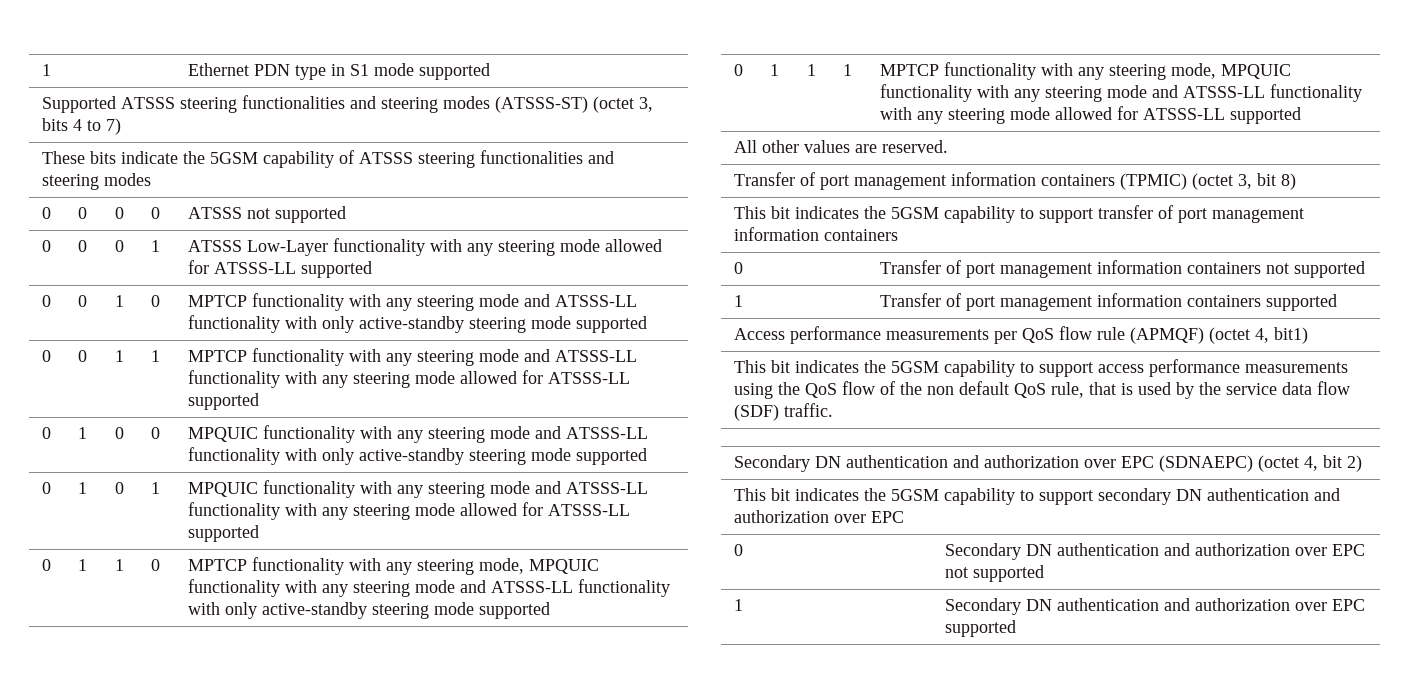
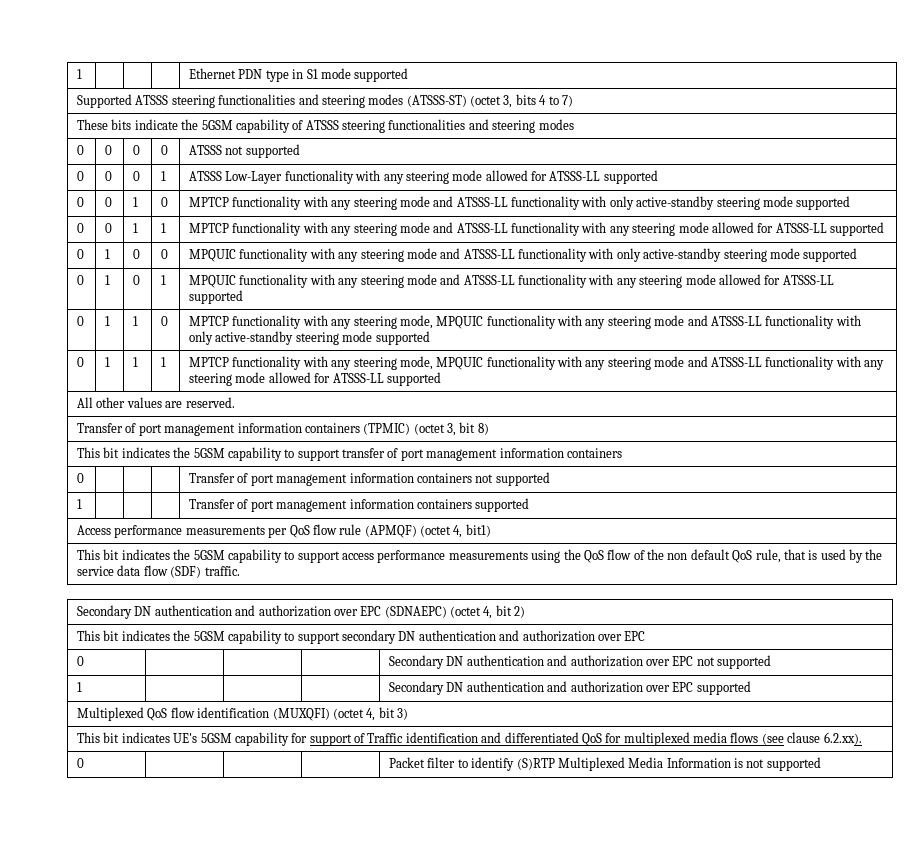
(1017, 628) none -> [77,707,409,721] [77,732,862,746] [77,758,85,768] [389,757,821,771] // Multiplexed QoS flow identification (MUXQFI) (octet 4, bit 3) // This bit indicates UE's 5GSM capability for support of Traffic identification and differentiated QoS for multiplexed media flows (see clause 6.2.xx). // 0 | | | | Packet filter to identify (S)RTP Multiplexed Media Information is not supported

